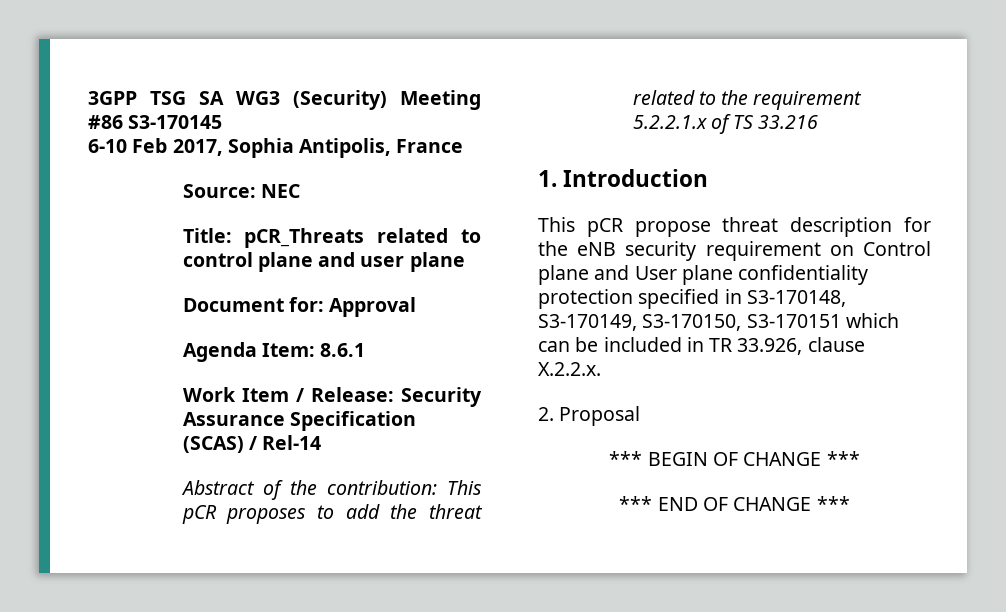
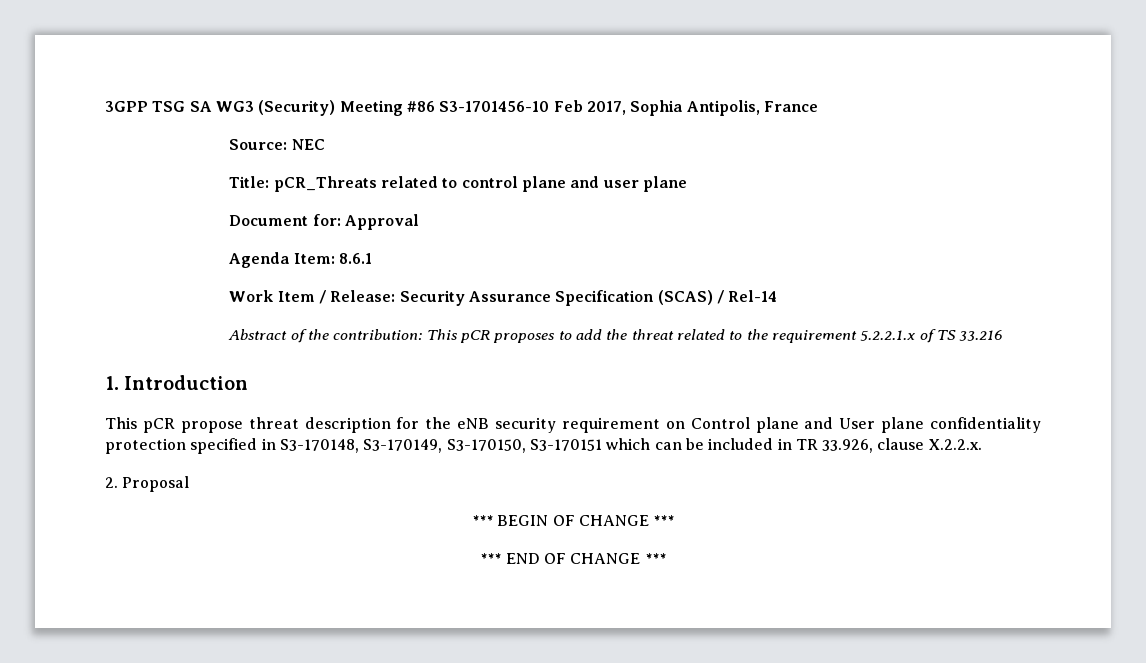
[128,115,223,129] [88,139,127,153] S3-170145 // 6-10 -> [439,101,550,112] S3-1701456-10

